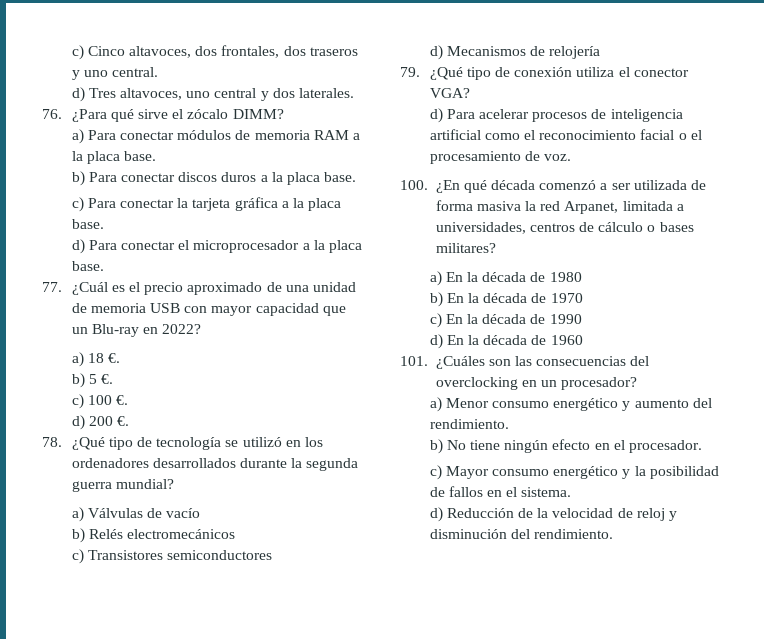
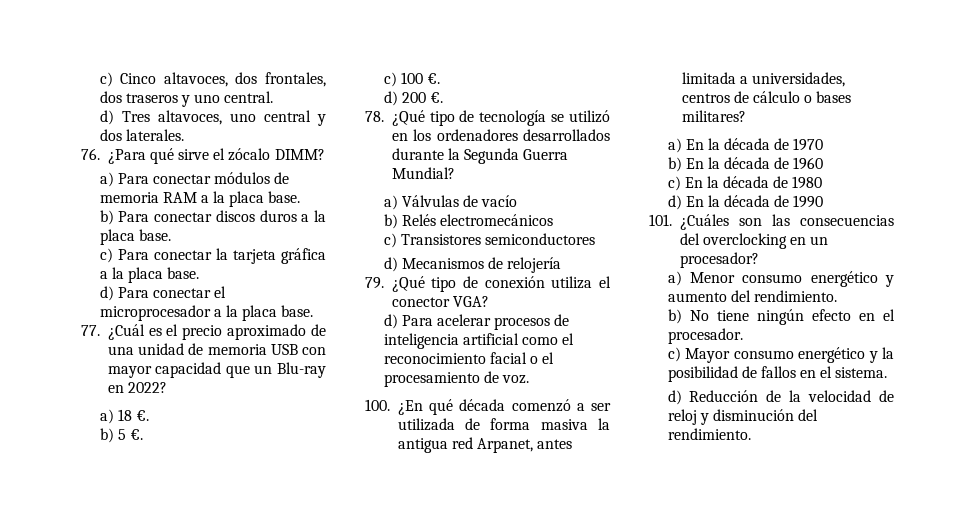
[306,458,359,471] [71,479,174,492] segunda guerra mundial? -> [464,148,569,164] [391,167,455,179] Segunda Guerra Mundial?
(537, 206) none -> [397,438,448,453] antigua
(619, 207) none -> [537,439,573,449] antes
[549,272,582,282] 1980 -> [793,138,824,151] 1970
[550,293,583,303] 1970 -> [793,157,824,170] 1960
[549,314,582,324] 1990 -> [792,176,823,189] 1980
[550,335,583,345] 1960 -> [793,195,824,208] 1990

